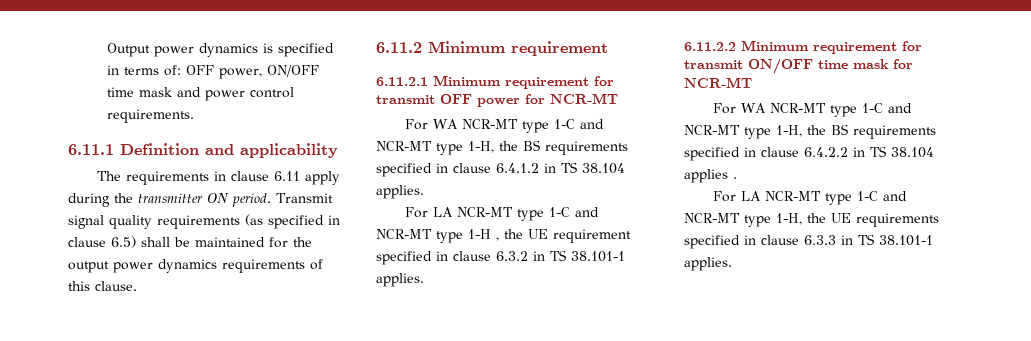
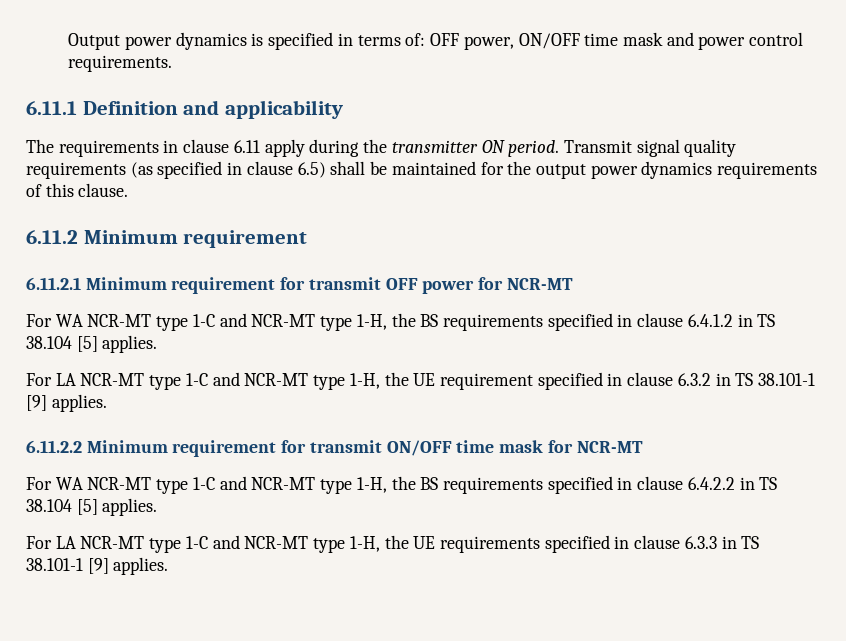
[376,185,424,199] [405,207,600,221] [376,229,499,243] applies. // For LA NCR-MT type 1-C and NCR-MT type 1-H , -> [76,335,158,353] [26,372,380,390] [5] applies. // For LA NCR-MT type 1-C and NCR-MT type 1-H,
(625, 256) none -> [26,395,47,411] [9]
[684,169,737,183] applies . -> [76,498,158,516] [5] applies.
(933, 240) none -> [87,558,109,574] [9]

